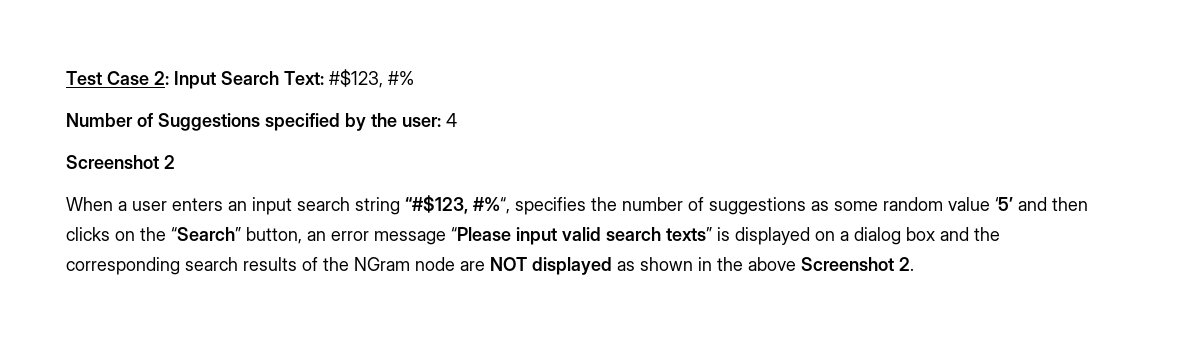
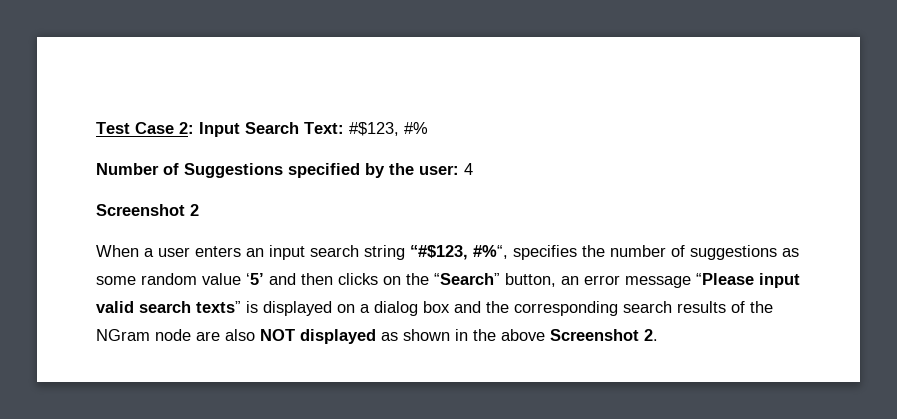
(485, 266) none -> [225,329,255,341] also

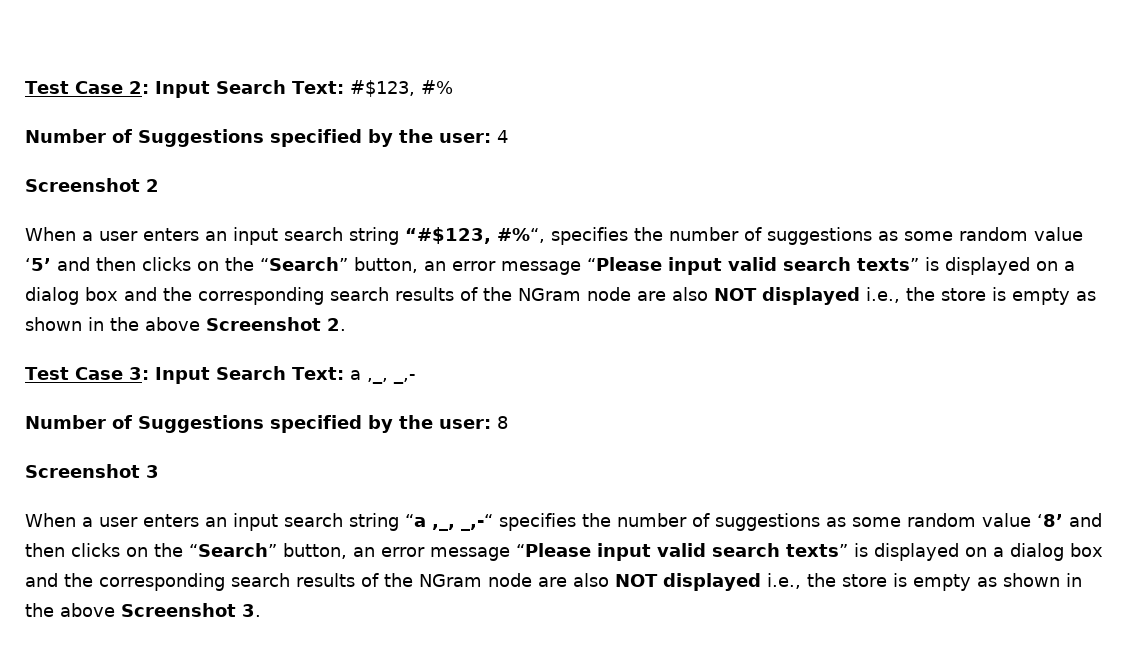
(376, 336) none -> [866,287,1070,305] i.e., the store is empty
(658, 335) none -> [25,366,416,384] [25,415,508,433] [25,464,159,478] [25,513,1102,531] [25,543,1103,561] [25,573,1082,591] [25,603,261,617] // Test Case 3: Input Search Text: a ,_, _,- // Number of Suggestions specified by the user: 8 // Screenshot 3 // When a user enters an input search string “a ,_, _,-“ specifies the number of suggestions as some random value ‘8’ and then clicks on the “Search” button, an error message “Please input valid search texts” is displayed on a dialog box and the corresponding search results of the NGram node are also NOT displayed i.e., the store is empty as shown in the above Screenshot 3.

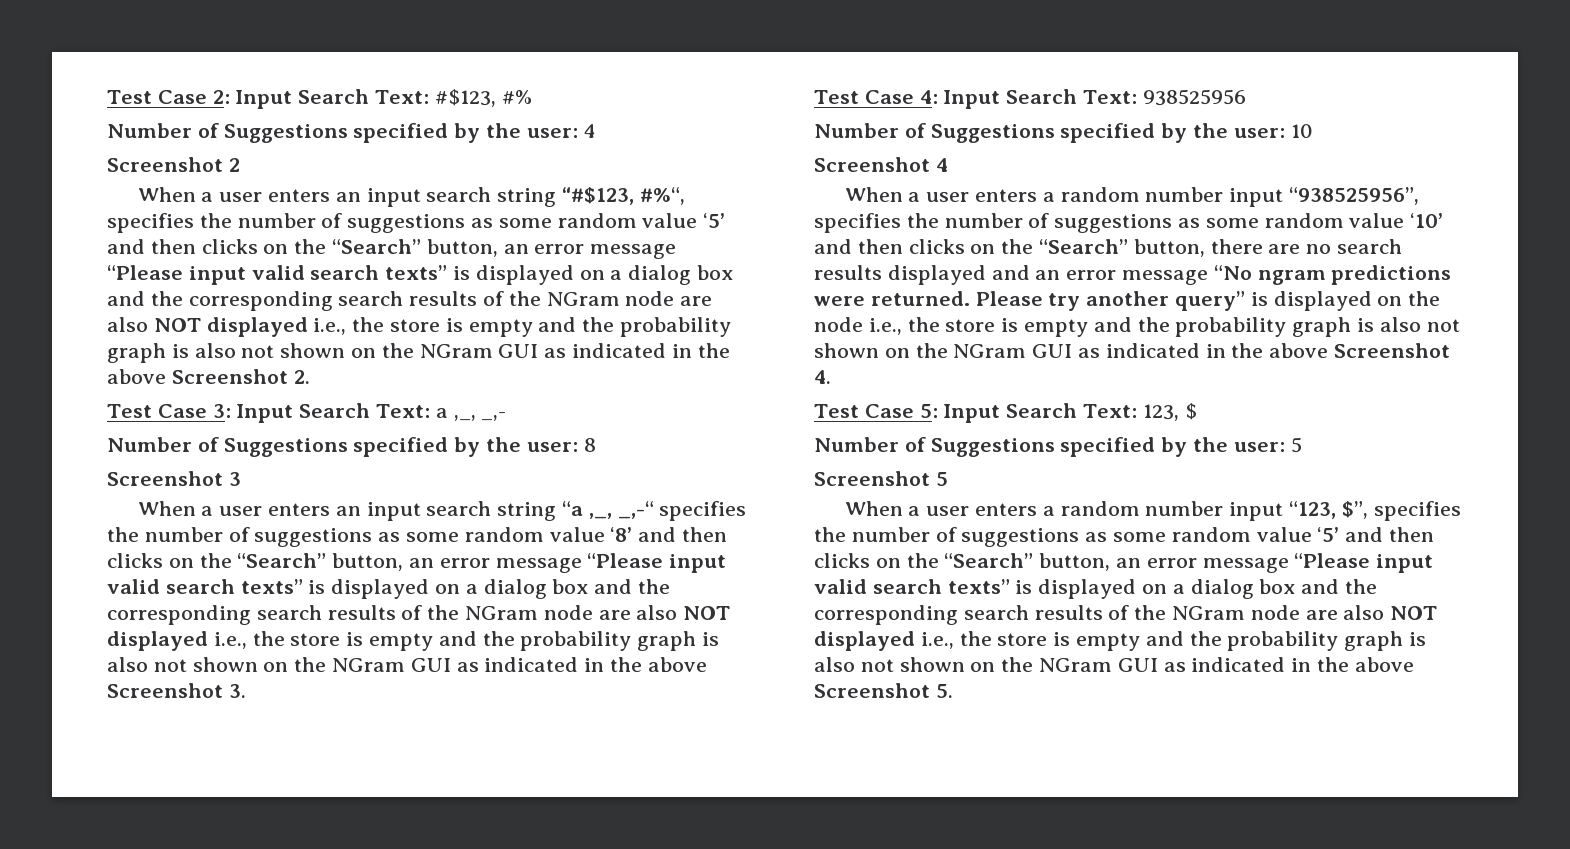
[1076,291,1096,301] [25,317,82,331] as shown -> [538,317,732,337] [107,343,667,363] and the probability graph is also not shown on the NGram GUI as indicated
[977,573,1060,587] as shown -> [438,631,720,651] [107,657,579,672] and the probability graph is also not shown on the NGram GUI as indicated
(261, 610) none -> [814,89,1246,109] [814,123,1313,143] [814,157,948,172] [844,187,1420,207] [814,213,1444,233] [814,239,1403,257] [814,265,1452,285] [814,291,1441,311] [814,317,1460,337] [814,343,1451,358] [814,370,831,384] [814,403,1197,423] [814,437,1302,457] [814,471,948,486] [844,501,1461,521] [814,527,1435,547] [814,553,1434,573] [814,579,1378,599] [814,605,1438,625] [814,631,1427,651] [814,657,1414,672] [814,683,953,698] // Test Case 4: Input Search Text: 938525956 // Number of Suggestions specified by the user: 10 // Screenshot 4 // When a user enters a random number input “938525956”, specifies the number of suggestions as some random value ‘10’ and then clicks on the “Search” button, there are no search results displayed and an error message “No ngram predictions were returned. Please try another query” is displayed on the node i.e., the store is empty and the probability graph is also not shown on the NGram GUI as indicated in the above Screenshot 4. // Test Case 5: Input Search Text: 123, $ // Number of Suggestions specified by the user: 5 // Screenshot 5 // When a user enters a random number input “123, $”, specifies the number of suggestions as some random value ‘5’ and then clicks on the “Search” button, an error message “Please input valid search texts” is displayed on a dialog box and the corresponding search results of the NGram node are also NOT displayed i.e., the store is empty and the probability graph is also not shown on the NGram GUI as indicated in the above Screenshot 5.

